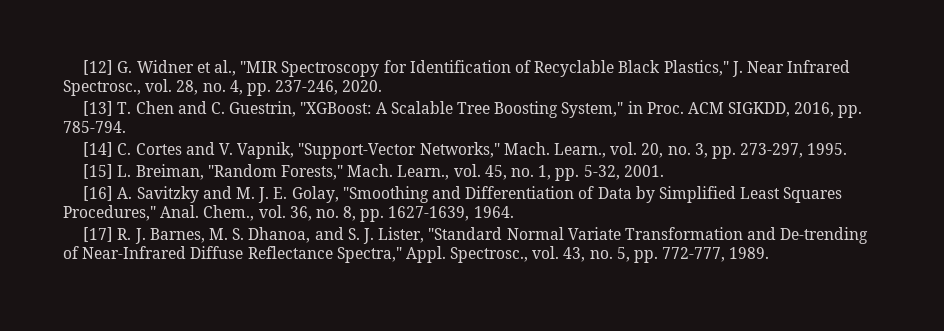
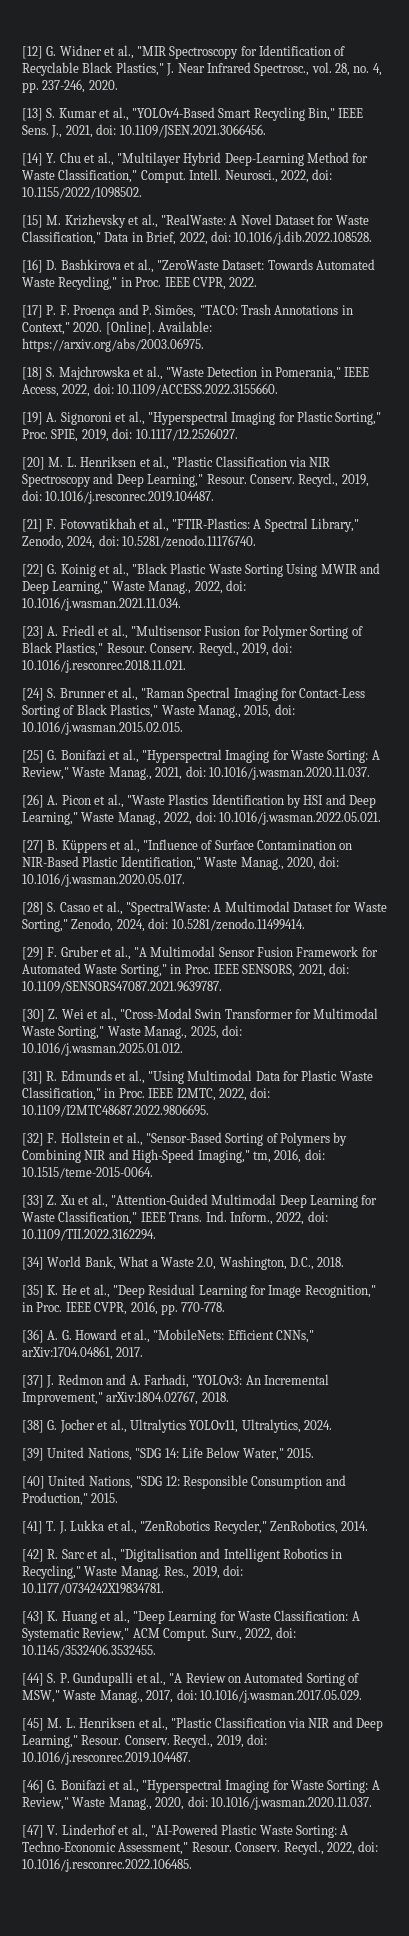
[117,101,863,118] [63,121,126,133] [83,142,848,159] [83,164,664,181] [83,186,843,203] [63,205,514,222] [83,227,869,244] [63,246,770,263] T. Chen and C. Guestrin, "XGBoost: A Scalable Tree Boosting System," in Proc. ACM SIGKDD, 2016, pp. 785-794. // [14] C. Cortes and V. Vapnik, "Support-Vector Networks," Mach. Learn., vol. 20, no. 3, pp. 273-297, 1995. // [15] L. Breiman, "Random Forests," Mach. Learn., vol. 45, no. 1, pp. 5-32, 2001. // [16] A. Savitzky and M. J. E. Golay, "Smoothing and Differentiation of Data by Simplified Least Squares Procedures," Anal. Chem., vol. 36, no. 8, pp. 1627-1639, 1964. // [17] R. J. Barnes, M. S. Dhanoa, and S. J. Lister, "Standard Normal Variate Transformation and De-trending of Near-Infrared Diffuse Reflectance Spectra," Appl. Spectrosc., vol. 43, no. 5, pp. 772-777, 1989. -> [46,107,364,121] [22,124,266,138] [22,152,369,166] [22,169,333,183] [22,187,142,199] [22,214,369,228] [22,231,373,245] [22,259,375,273] [22,276,258,290] [22,304,353,318] [22,321,213,335] [22,338,204,352] [22,366,370,380] [22,383,279,397] [22,411,382,425] [22,428,238,442] [22,456,331,470] [22,473,369,487] [22,490,215,504] [22,518,359,532] [22,535,257,549] [22,563,381,577] [22,580,246,594] [22,597,181,611] [22,625,363,639] [22,642,293,656] [22,659,186,673] [22,687,366,701] [22,704,295,718] [22,721,183,735] [22,749,380,763] [22,766,370,780] [22,794,377,808] [22,811,381,825] [22,839,353,853] [22,856,340,870] [22,873,185,887] [22,901,387,915] [22,918,305,932] [22,946,378,960] [22,963,349,977] [22,980,222,993] [22,1008,379,1022] [22,1025,242,1039] [22,1042,183,1056] [22,1070,373,1084] [22,1087,271,1101] [22,1104,209,1117] [22,1132,348,1146] [22,1149,325,1163] [22,1166,153,1179] [22,1194,378,1208] [22,1211,328,1225] [22,1228,156,1241] [22,1256,345,1270] [22,1284,376,1298] [22,1301,226,1315] [22,1329,314,1343] [22,1346,144,1360] [22,1374,329,1388] [22,1391,229,1405] [22,1419,332,1433] [22,1447,314,1461] [22,1475,346,1489] [22,1492,119,1506] [22,1520,369,1534] [22,1548,343,1562] [22,1565,243,1579] [22,1583,164,1595] [22,1610,360,1624] [22,1627,297,1641] [22,1644,156,1657] [22,1672,360,1686] [22,1689,362,1703] [22,1717,384,1731] [22,1734,267,1748] [22,1751,191,1765] [22,1779,380,1793] [22,1796,372,1810] [22,1824,349,1838] [22,1841,379,1855] [22,1858,192,1872] S. Kumar et al., "YOLOv4-Based Smart Recycling Bin," IEEE Sens. J., 2021, doi: 10.1109/JSEN.2021.3066456. // [14] Y. Chu et al., "Multilayer Hybrid Deep-Learning Method for Waste Classification," Comput. Intell. Neurosci., 2022, doi: 10.1155/2022/1098502. // [15] M. Krizhevsky et al., "RealWaste: A Novel Dataset for Waste Classification," Data in Brief, 2022, doi: 10.1016/j.dib.2022.108528. // [16] D. Bashkirova et al., "ZeroWaste Dataset: Towards Automated Waste Recycling," in Proc. IEEE CVPR, 2022. // [17] P. F. Proença and P. Simões, "TACO: Trash Annotations in Context," 2020. [Online]. Available: https://arxiv.org/abs/2003.06975. // [18] S. Majchrowska et al., "Waste Detection in Pomerania," IEEE Access, 2022, doi: 10.1109/ACCESS.2022.3155660. // [19] A. Signoroni et al., "Hyperspectral Imaging for Plastic Sorting," Proc. SPIE, 2019, doi: 10.1117/12.2526027. // [20] M. L. Henriksen et al., "Plastic Classification via NIR Spectroscopy and Deep Learning," Resour. Conserv. Recycl., 2019, doi: 10.1016/j.resconrec.2019.104487. // [21] F. Fotovvatikhah et al., "FTIR-Plastics: A Spectral Library," Zenodo, 2024, doi: 10.5281/zenodo.11176740. // [22] G. Koinig et al., "Black Plastic Waste Sorting Using MWIR and Deep Learning," Waste Manag., 2022, doi: 10.1016/j.wasman.2021.11.034. // [23] A. Friedl et al., "Multisensor Fusion for Polymer Sorting of Black Plastics," Resour. Conserv. Recycl., 2019, doi: 10.1016/j.resconrec.2018.11.021. // [24] S. Brunner et al., "Raman Spectral Imaging for Contact-Less Sorting of Black Plastics," Waste Manag., 2015, doi: 10.1016/j.wasman.2015.02.015. // [25] G. Bonifazi et al., "Hyperspectral Imaging for Waste Sorting: A Review," Waste Manag., 2021, doi: 10.1016/j.wasman.2020.11.037. // [26] A. Picon et al., "Waste Plastics Identification by HSI and Deep Learning," Waste Manag., 2022, doi: 10.1016/j.wasman.2022.05.021. // [27] B. Küppers et al., "Influence of Surface Contamination on NIR-Based Plastic Identification," Waste Manag., 2020, doi: 10.1016/j.wasman.2020.05.017. // [28] S. Casao et al., "SpectralWaste: A Multimodal Dataset for Waste Sorting," Zenodo, 2024, doi: 10.5281/zenodo.11499414. // [29] F. Gruber et al., "A Multimodal Sensor Fusion Framework for Automated Waste Sorting," in Proc. IEEE SENSORS, 2021, doi: 10.1109/SENSORS47087.2021.9639787. // [30] Z. Wei et al., "Cross-Modal Swin Transformer for Multimodal Waste Sorting," Waste Manag., 2025, doi: 10.1016/j.wasman.2025.01.012. // [31] R. Edmunds et al., "Using Multimodal Data for Plastic Waste Classification," in Proc. IEEE I2MTC, 2022, doi: 10.1109/I2MTC48687.2022.9806695. // [32] F. Hollstein et al., "Sensor-Based Sorting of Polymers by Combining NIR and High-Speed Imaging," tm, 2016, doi: 10.1515/teme-2015-0064. // [33] Z. Xu et al., "Attention-Guided Multimodal Deep Learning for Waste Classification," IEEE Trans. Ind. Inform., 2022, doi: 10.1109/TII.2022.3162294. // [34] World Bank, What a Waste 2.0, Washington, D.C., 2018. // [35] K. He et al., "Deep Residual Learning for Image Recognition," in Proc. IEEE CVPR, 2016, pp. 770-778. // [36] A. G. Howard et al., "MobileNets: Efficient CNNs," arXiv:1704.04861, 2017. // [37] J. Redmon and A. Farhadi, "YOLOv3: An Incremental Improvement," arXiv:1804.02767, 2018. // [38] G. Jocher et al., Ultralytics YOLOv11, Ultralytics, 2024. // [39] United Nations, "SDG 14: Life Below Water," 2015. // [40] United Nations, "SDG 12: Responsible Consumption and Production," 2015. // [41] T. J. Lukka et al., "ZenRobotics Recycler," ZenRobotics, 2014. // [42] R. Sarc et al., "Digitalisation and Intelligent Robotics in Recycling," Waste Manag. Res., 2019, doi: 10.1177/0734242X19834781. // [43] K. Huang et al., "Deep Learning for Waste Classification: A Systematic Review," ACM Comput. Surv., 2022, doi: 10.1145/3532406.3532455. // [44] S. P. Gundupalli et al., "A Review on Automated Sorting of MSW," Waste Manag., 2017, doi: 10.1016/j.wasman.2017.05.029. // [45] M. L. Henriksen et al., "Plastic Classification via NIR and Deep Learning," Resour. Conserv. Recycl., 2019, doi: 10.1016/j.resconrec.2019.104487. // [46] G. Bonifazi et al., "Hyperspectral Imaging for Waste Sorting: A Review," Waste Manag., 2020, doi: 10.1016/j.wasman.2020.11.037. // [47] V. Linderhof et al., "AI-Powered Plastic Waste Sorting: A Techno-Economic Assessment," Resour. Conserv. Recycl., 2022, doi: 10.1016/j.resconrec.2022.106485.

